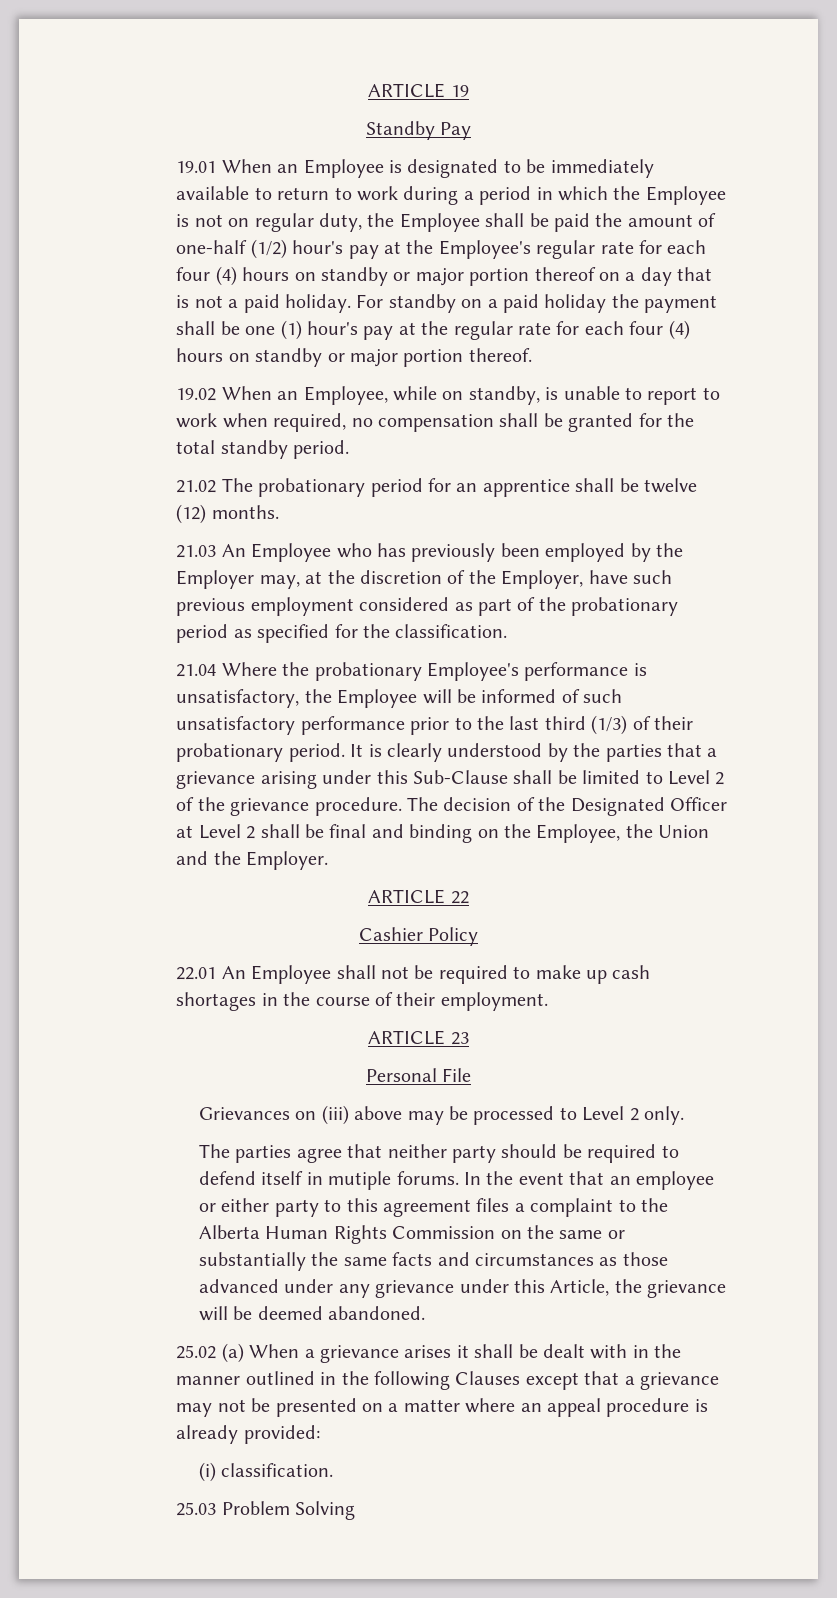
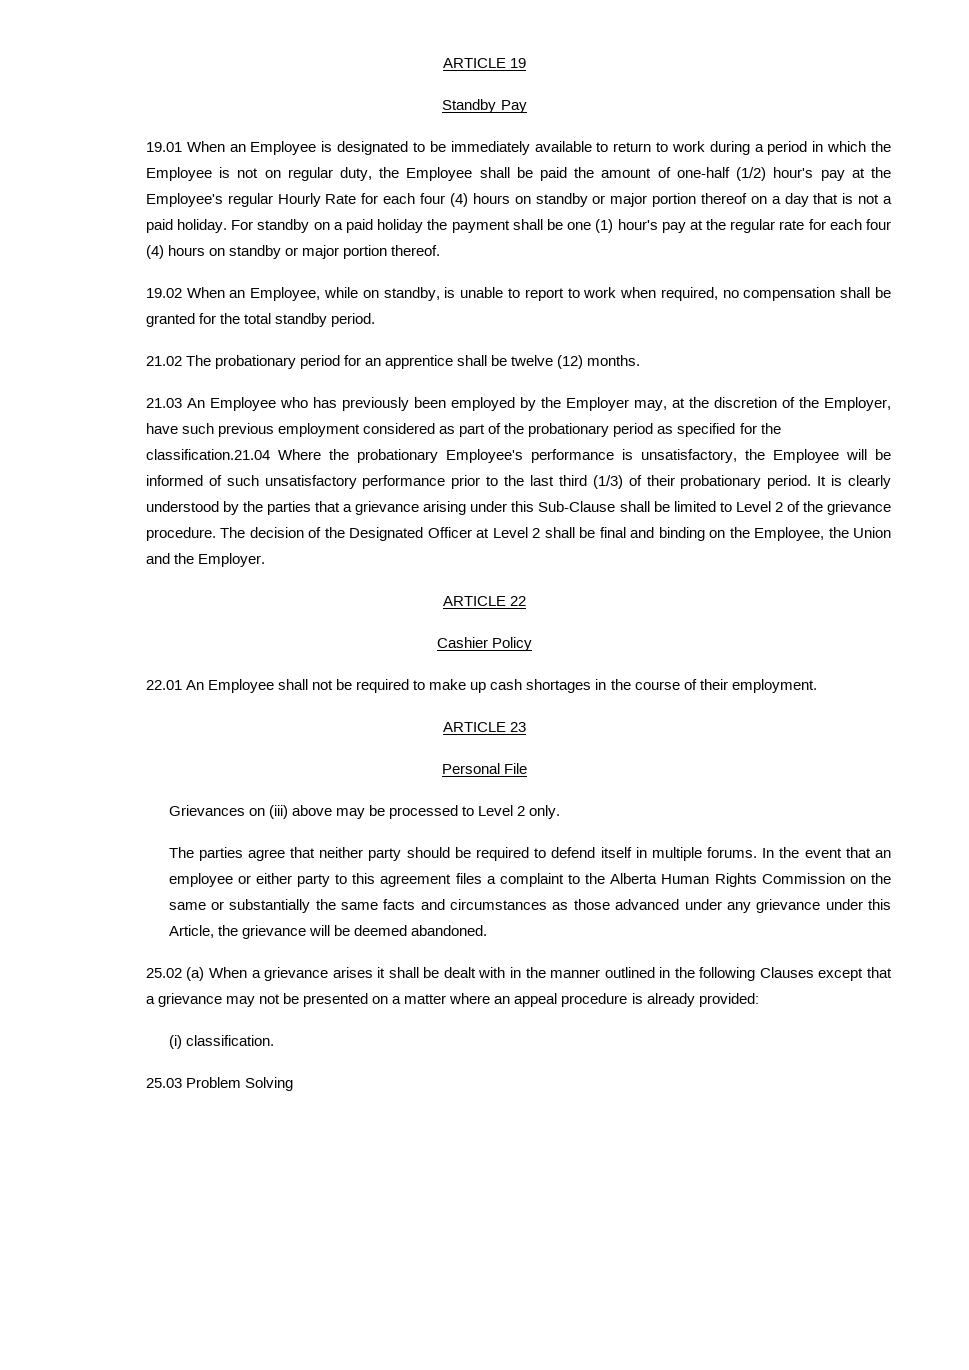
[600,241,634,254] rate -> [277,193,357,207] Hourly Rate
[395,624,508,638] [176,664,217,677] classification. // 21.04 -> [145,449,270,460] classification.21.04
[328,1171,392,1190] mutiple -> [651,847,702,861] multiple

